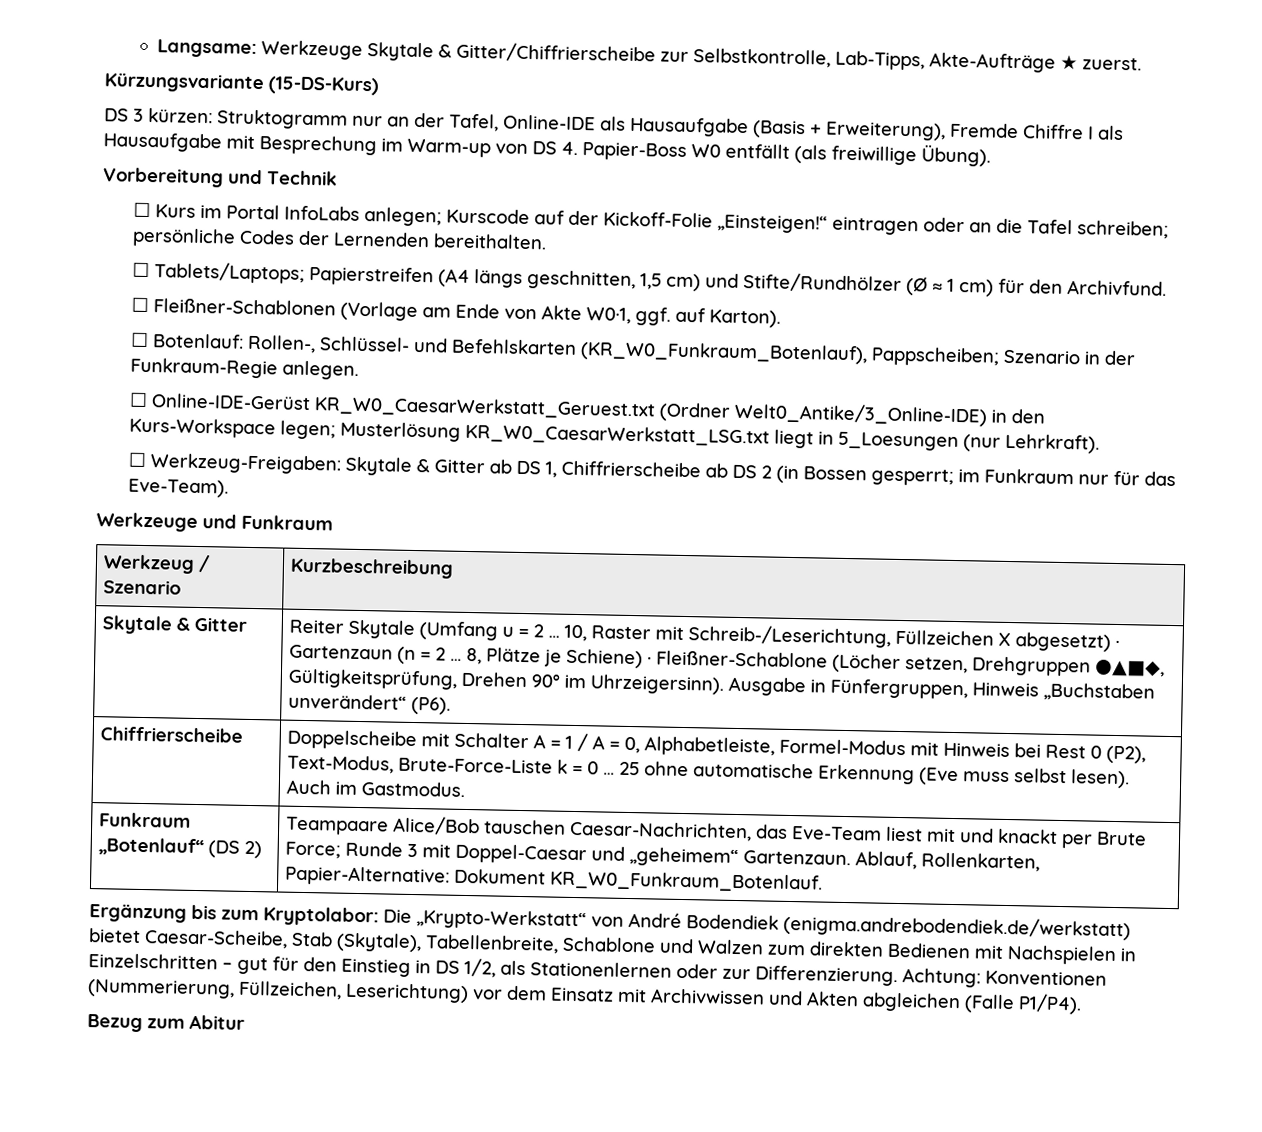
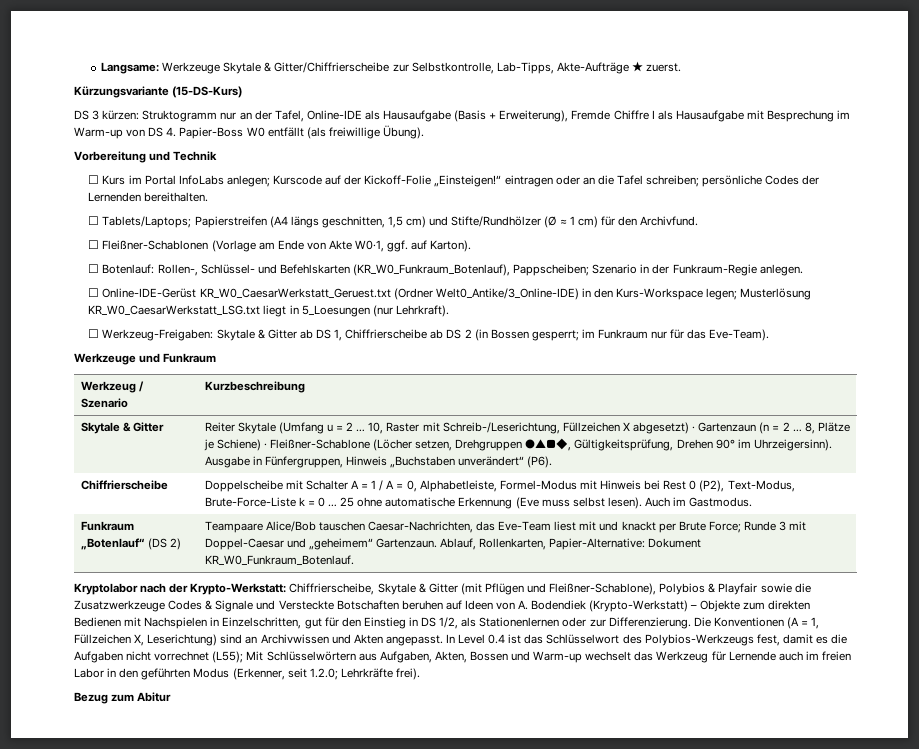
[89,903,1131,941] [88,928,764,955] Ergänzung bis zum Kryptolabor: Die „Krypto-Werkstatt“ von André Bodendiek (enigma.andrebodendiek.de/werkstatt) bietet Caesar-Scheibe, Stab (Skytale), Tabellenbreite, Schablone und Walzen -> [74,583,811,595] [74,600,740,612] Kryptolabor nach der Krypto-Werkstatt: Chiffrierscheibe, Skytale & Gitter (mit Pflügen und Fleißner-Schablone), Polybios & Playfair sowie die Zusatzwerkzeuge Codes & Signale und Versteckte Botschaften beruhen auf Ideen von A. Bodendiek (Krypto-Werkstatt) – Objekte
[88,953,233,970] Einzelschritten – -> [222,617,302,629] Einzelschritten,
[902,968,1107,988] [87,979,1082,1015] Achtung: Konventionen (Nummerierung, Füllzeichen, Leserichtung) vor dem Einsatz mit Archivwissen und Akten abgleichen (Falle P1/P4). -> [693,617,820,629] [74,634,848,646] [74,651,851,663] [74,668,420,680] Die Konventionen (A = 1, Füllzeichen X, Leserichtung) sind an Archivwissen und Akten angepasst. In Level 0.4 ist das Schlüsselwort des Polybios-Werkzeugs fest, damit es die Aufgaben nicht vorrechnet (L55); Mit Schlüsselwörtern aus Aufgaben, Akten, Bossen und Warm-up wechselt das Werkzeug für Lernende auch im freien Labor in den geführten Modus (Erkenner, seit 1.2.0; Lehrkräfte frei).

